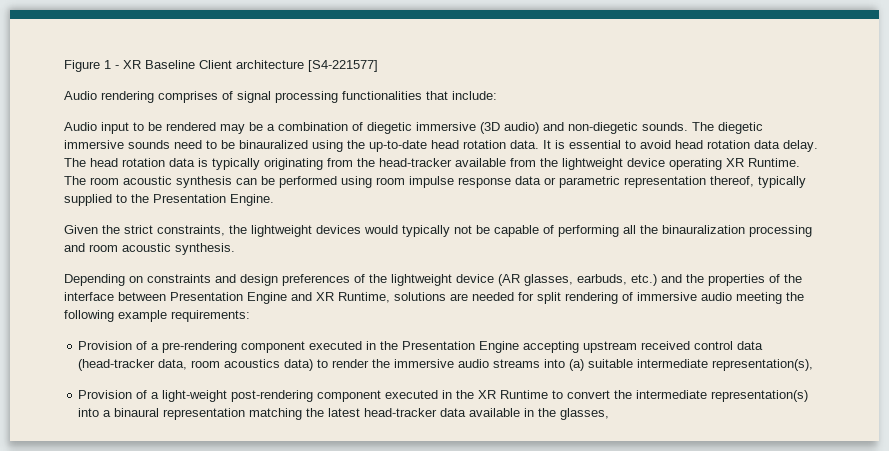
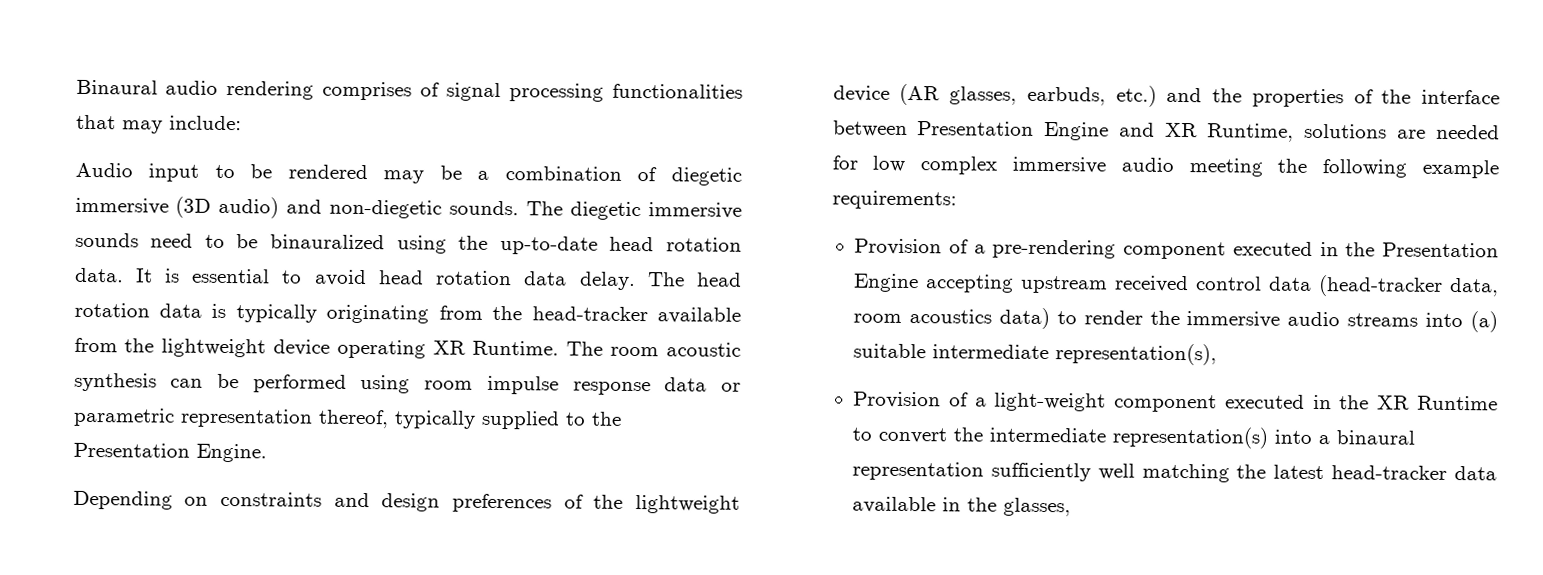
[63,60,378,72] [63,91,97,100] Figure 1 - XR Baseline Client architecture [S4-221577] // Audio -> [75,79,219,95] Binaural audio
(448, 95) none -> [121,120,163,134] may
[63,225,812,237] [63,243,235,255] // Given the strict constraints, the lightweight devices would typically not be capable of performing all the binauralization processing and room acoustic synthesis. -> (267, 453) none
[536,292,633,304] split rendering of -> [872,155,998,175] low complex
[231,390,314,402] post-rendering -> (1107, 402) none
(246, 414) none -> [990,462,1135,482] sufficiently well

